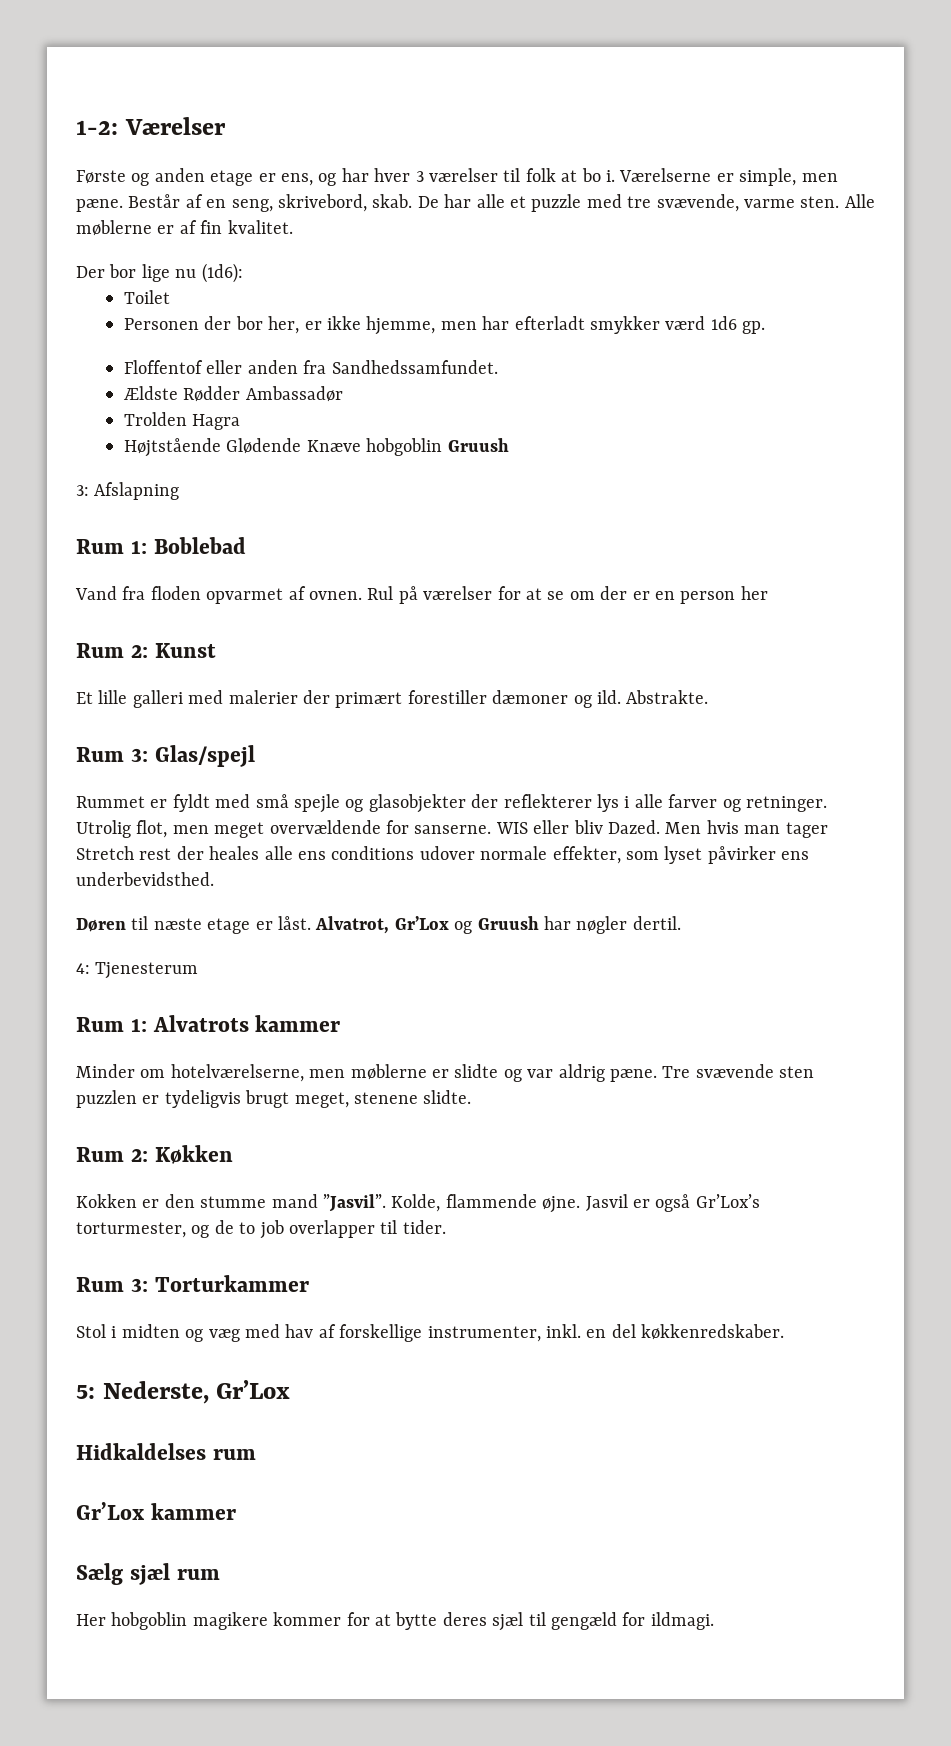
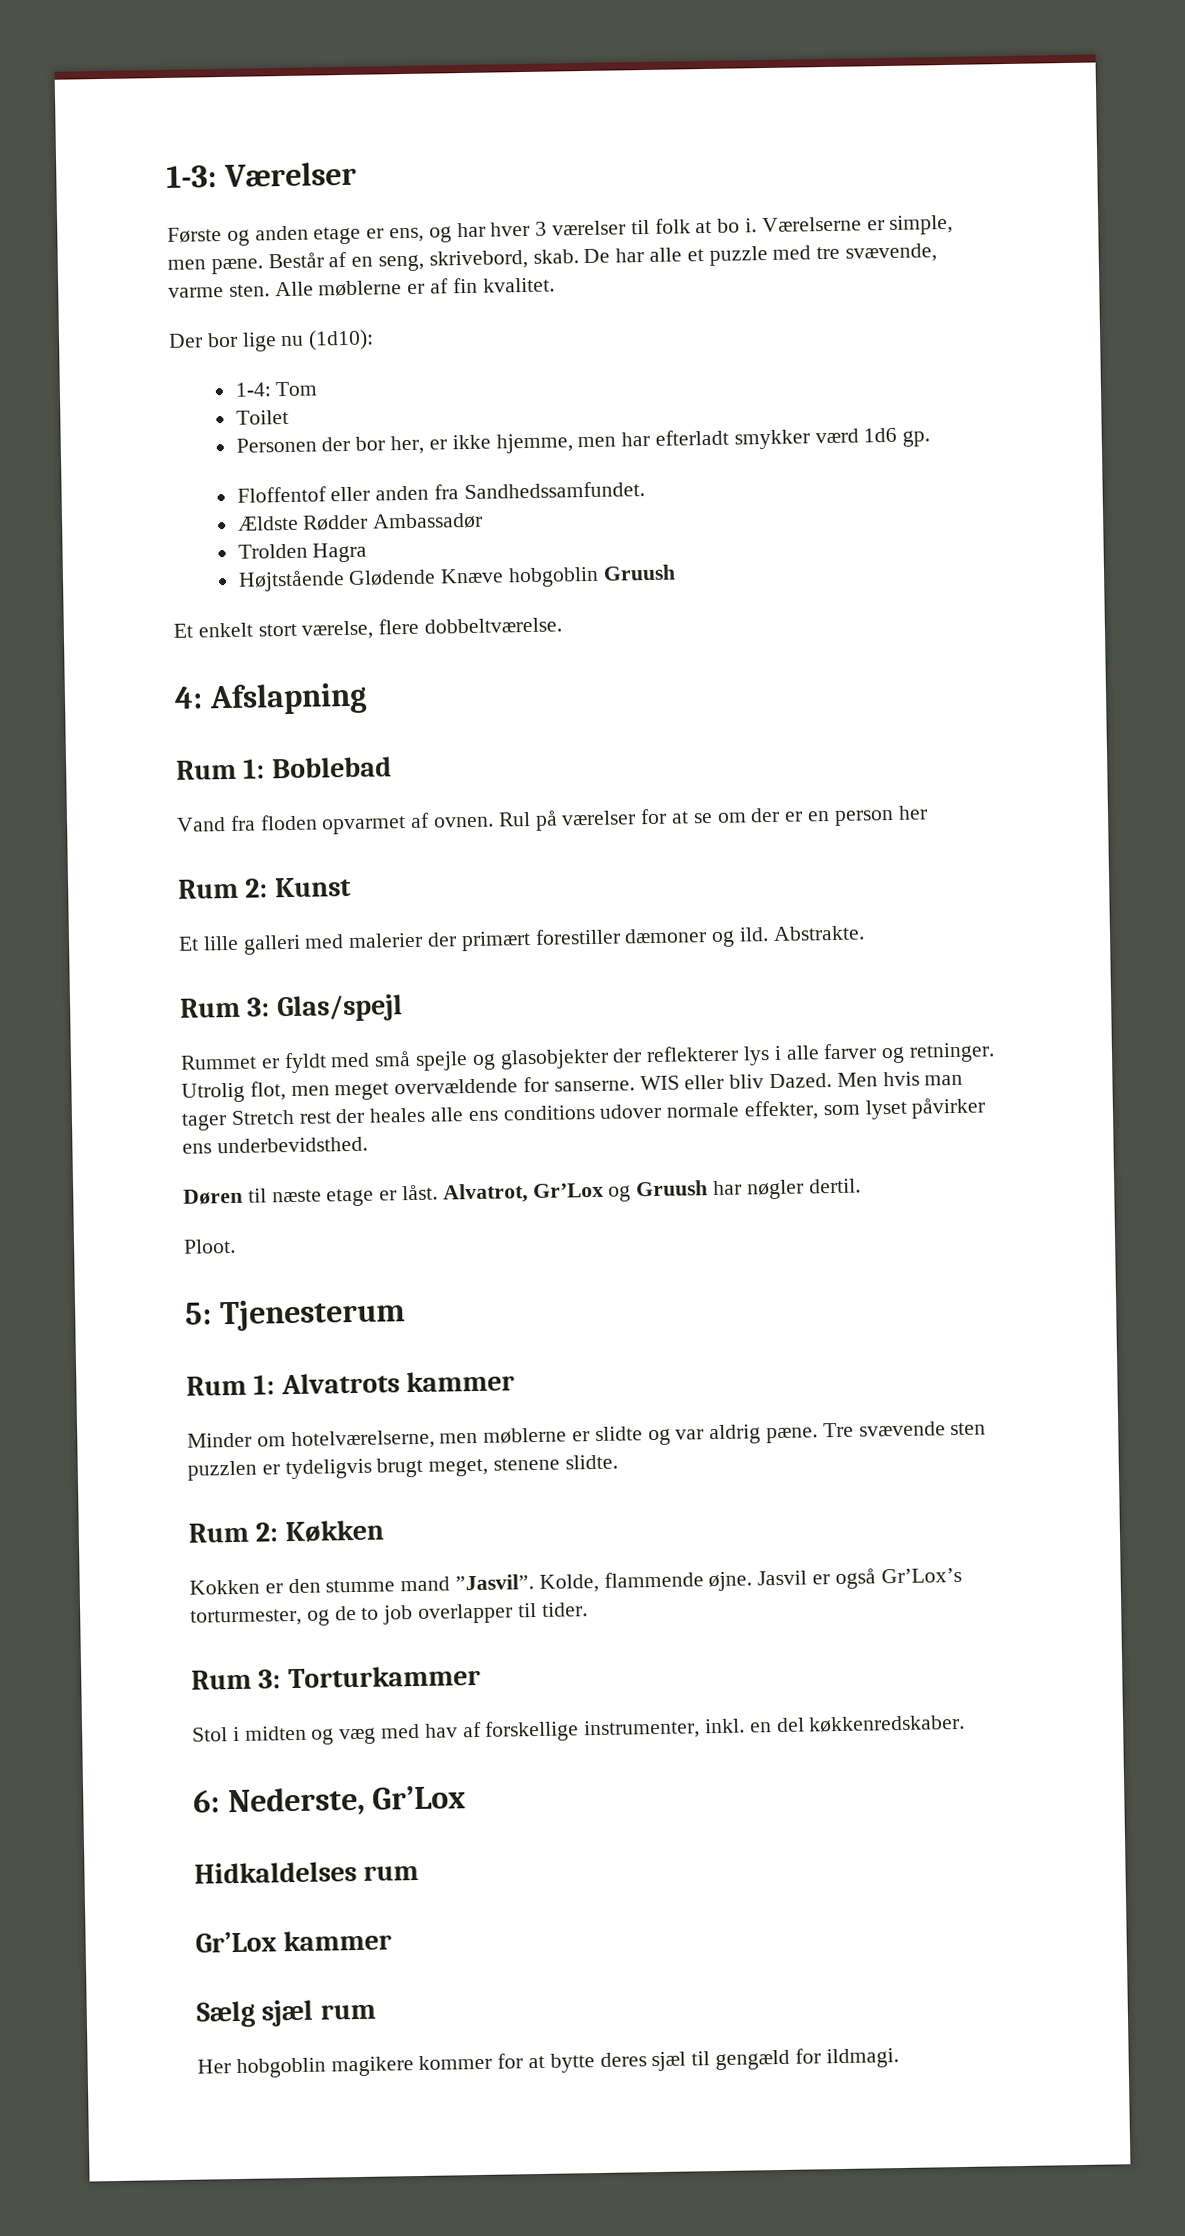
[76,120,118,135] 1-2: -> [166,165,217,188] 1-3:
[201,263,243,283] (1d6): -> [308,329,375,351] [234,381,318,397] (1d10): // 1-4: Tom
[76,485,89,496] 3: -> [173,617,563,640] [174,686,203,709] Et enkelt stort værelse, flere dobbeltværelse. // 4:
[76,963,90,974] 4: -> [183,1238,236,1254] [185,1302,212,1325] Ploot. // 5:
[76,1385,95,1399] 5: -> [193,1789,220,1813] 6:

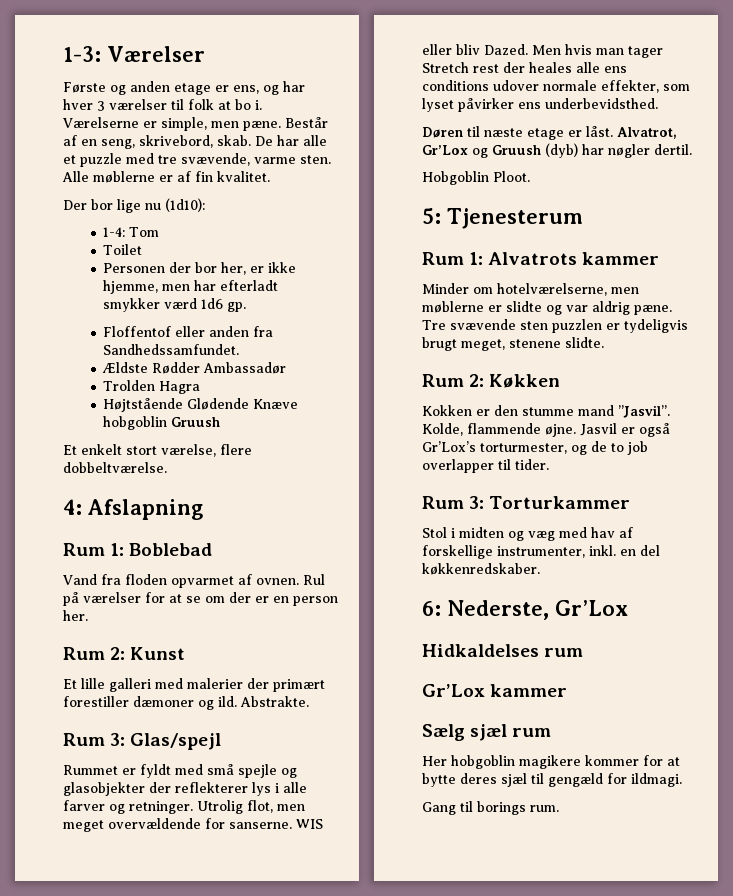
[897,805,928,820] her -> [63,610,88,621] her.
(709, 1188) none -> [545,143,578,158] (dyb)
(861, 1186) none -> [422,171,489,185] Hobgoblin
(899, 2058) none -> [422,801,559,815] // Gang til borings rum.

